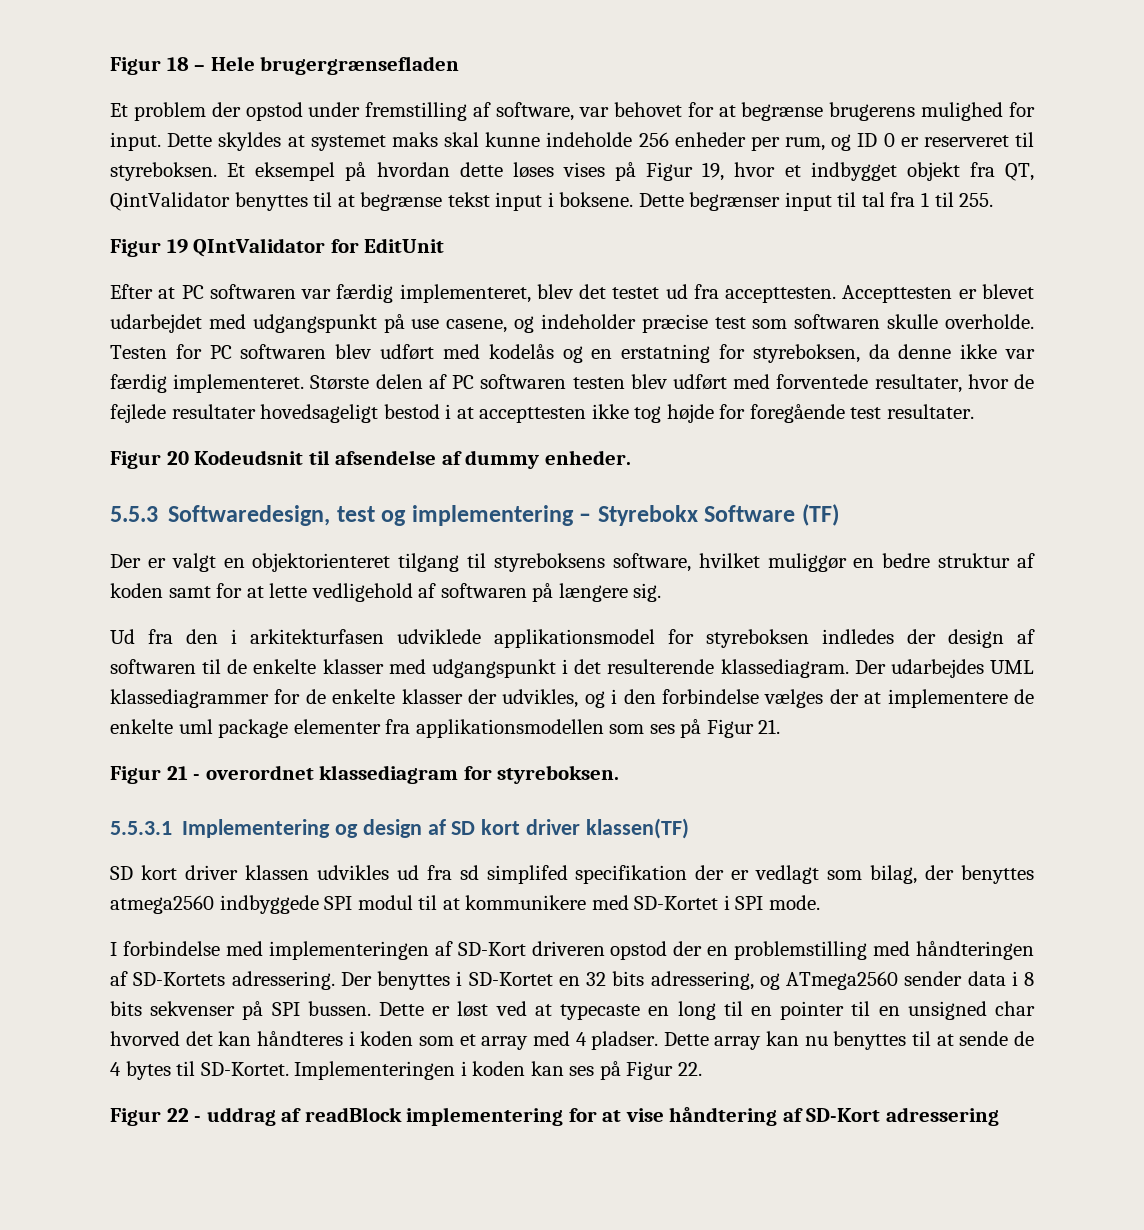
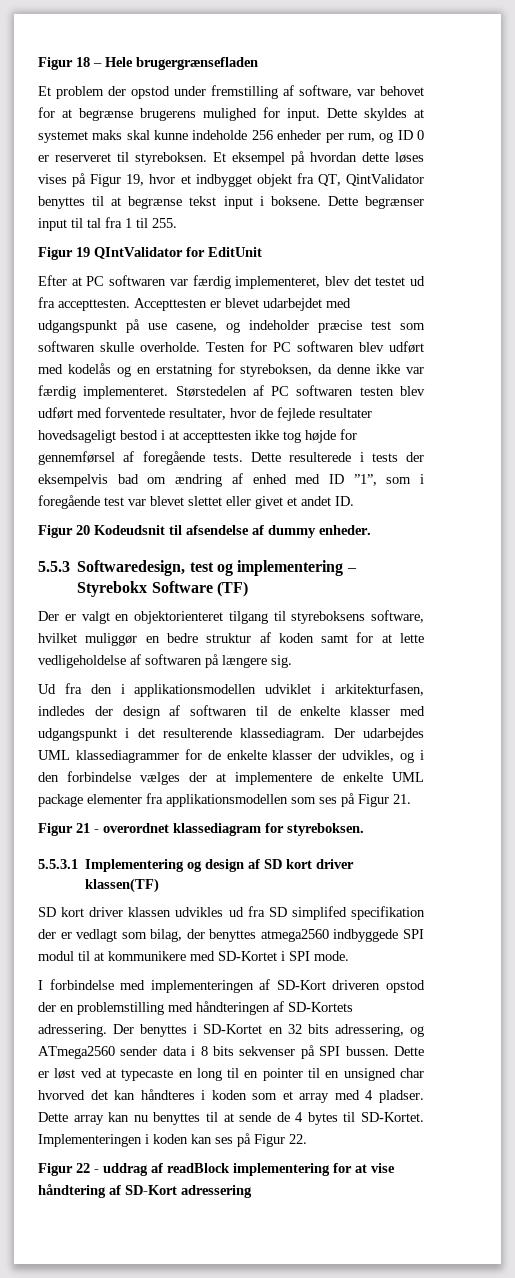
[310,374,423,390] Største delen -> [175,386,247,397] Størstedelen
[749,404,974,423] foregående test resultater. -> [38,451,424,465] [38,473,424,487] [38,495,354,509] gennemførsel af foregående tests. Dette resulterede i tests der eksempelvis bad om ændring af enhed med ID ”1”, som i foregående test var blevet slettet eller givet et andet ID.
[311,583,413,602] vedligehold -> [38,655,126,668] vedligeholdelse
[250,629,809,648] arkitekturfasen udviklede applikationsmodel for styreboksen -> [134,683,424,697] applikationsmodellen udviklet i arkitekturfasen,
[178,719,213,734] uml -> [392,772,424,782] UML
[459,865,479,880] sd -> [268,907,287,917] SD

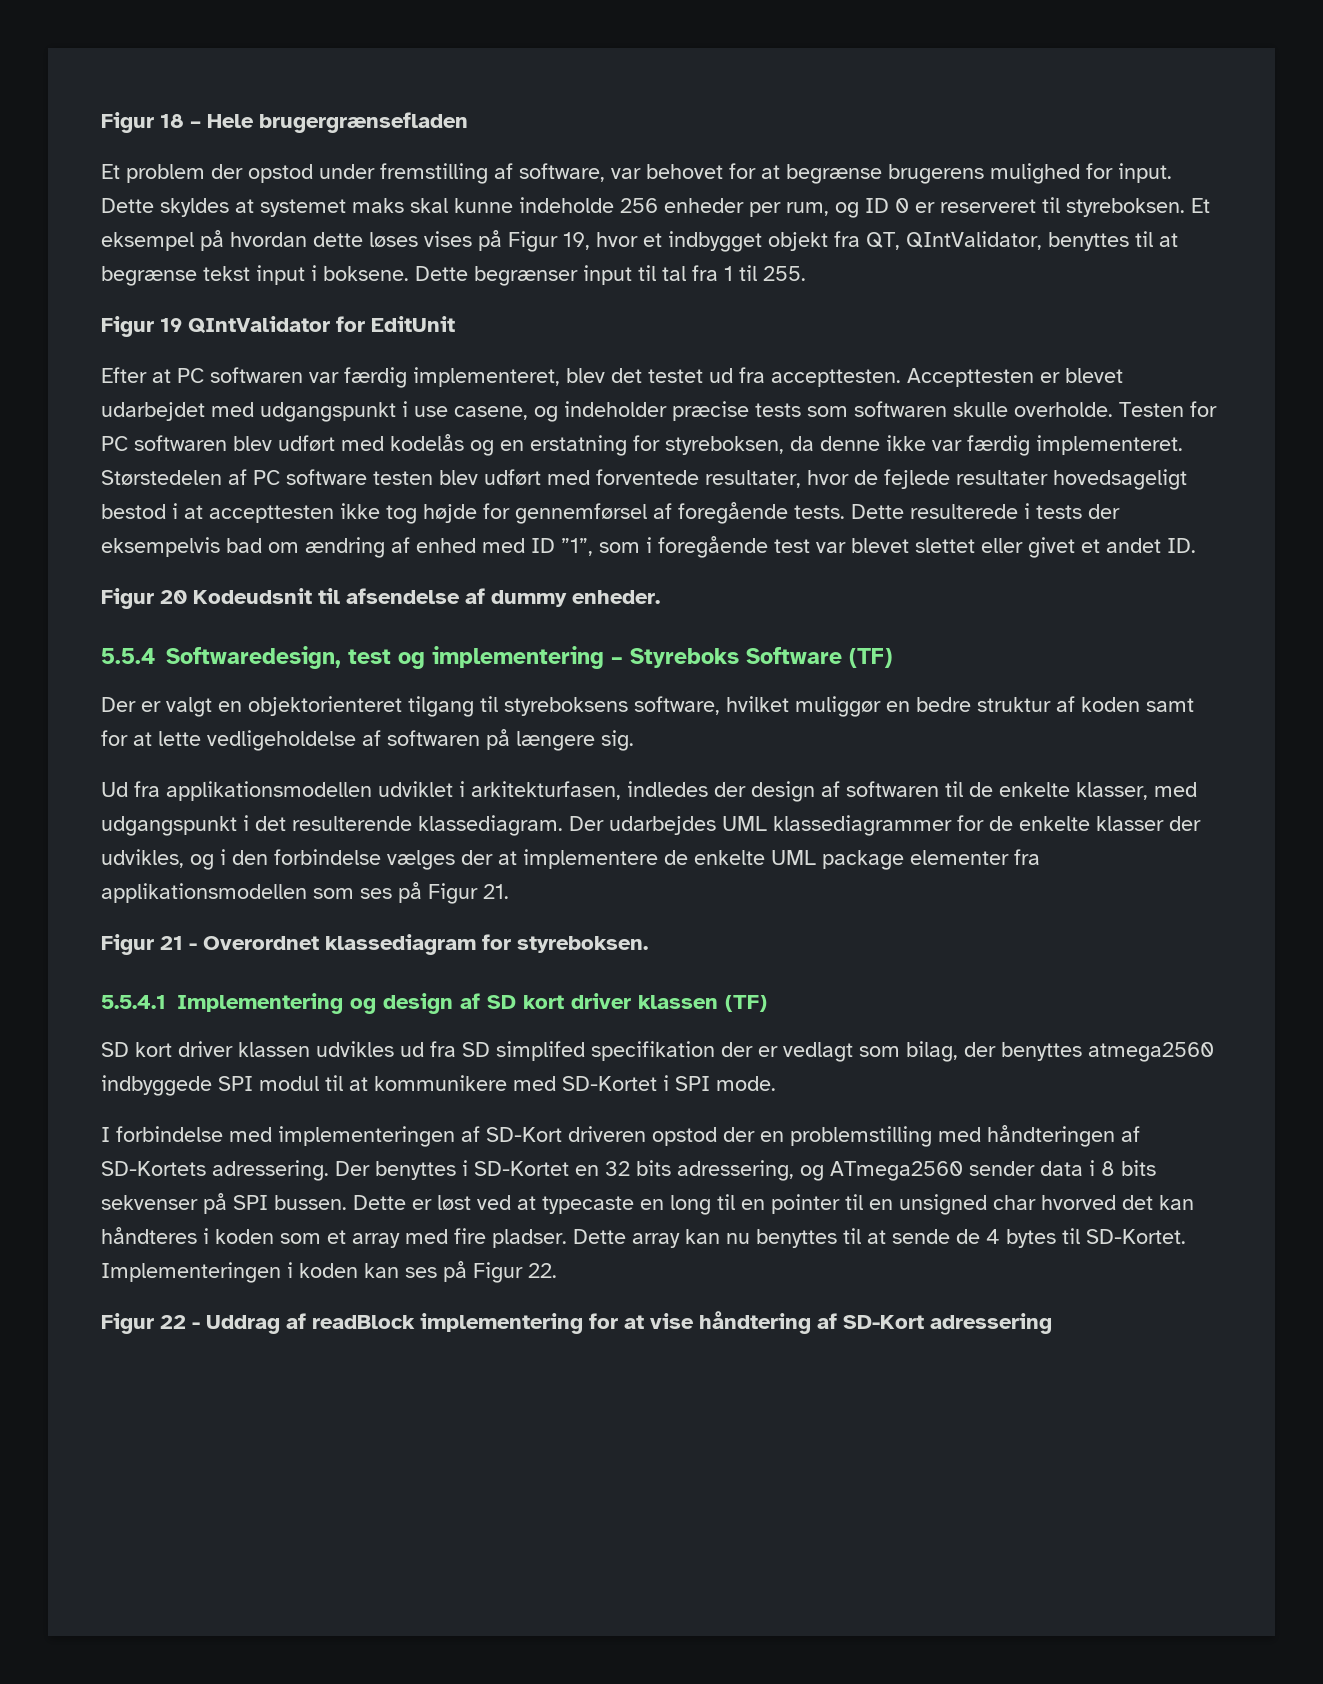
[346,174,424,186] QintValidator -> [906,231,1042,250] QIntValidator,
[126,319,140,333] på -> [402,401,408,417] i
[371,321,391,330] test -> [755,403,801,417] tests
[296,385,354,396] softwaren -> [286,469,367,485] software
[38,561,70,572] 5.5.3 -> [101,648,155,664] 5.5.4
[77,581,148,597] Styrebokx -> [630,648,739,668] Styreboks
[90,684,125,694] den i -> (160, 789) none
[350,706,391,716] klasser -> [1076,782,1148,800] klasser,
[103,823,169,833] overordnet -> [203,936,319,950] Overordnet
[38,859,78,869] 5.5.3.1 -> [101,995,166,1009] 5.5.4.1
[85,878,160,893] klassen(TF) -> [638,995,767,1012] klassen (TF)
[365,1090,374,1100] 4 -> [454,1228,486,1244] fire
[103,1163,148,1176] uddrag -> [206,1315,280,1334] Uddrag

